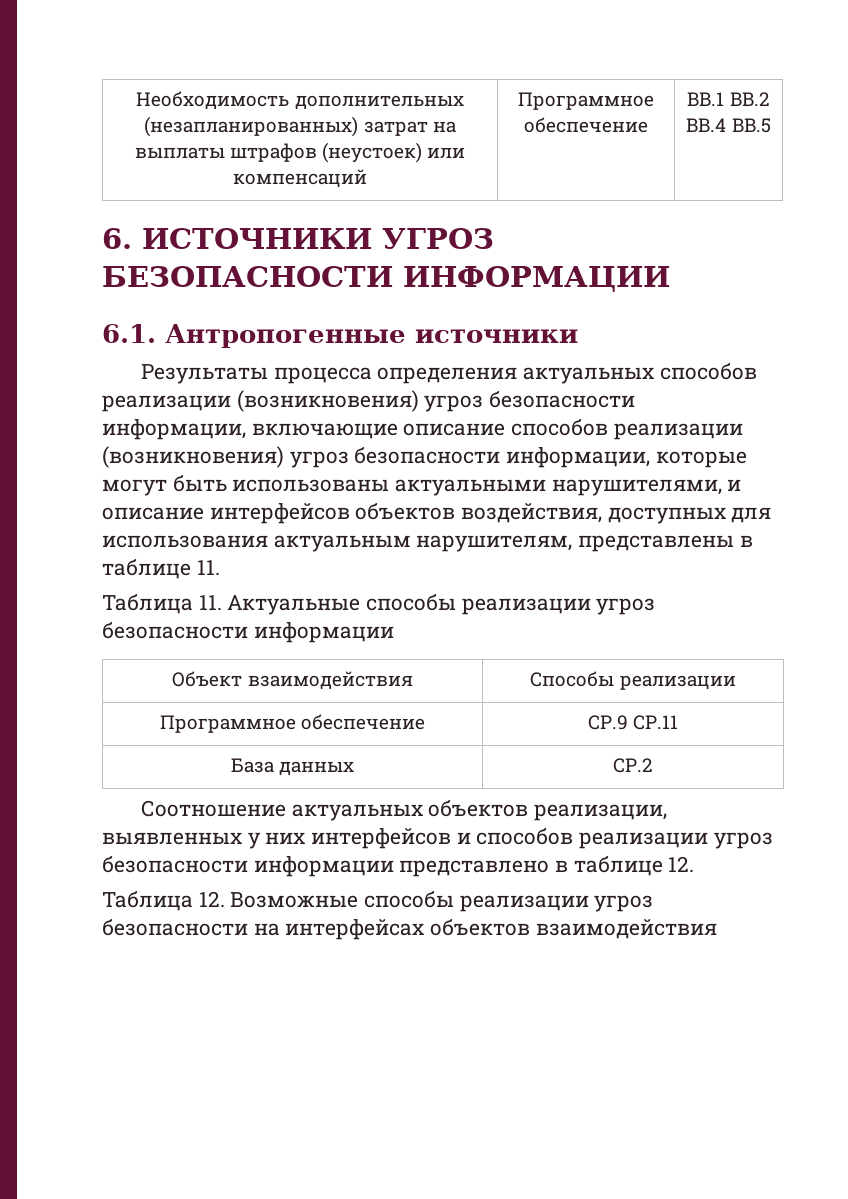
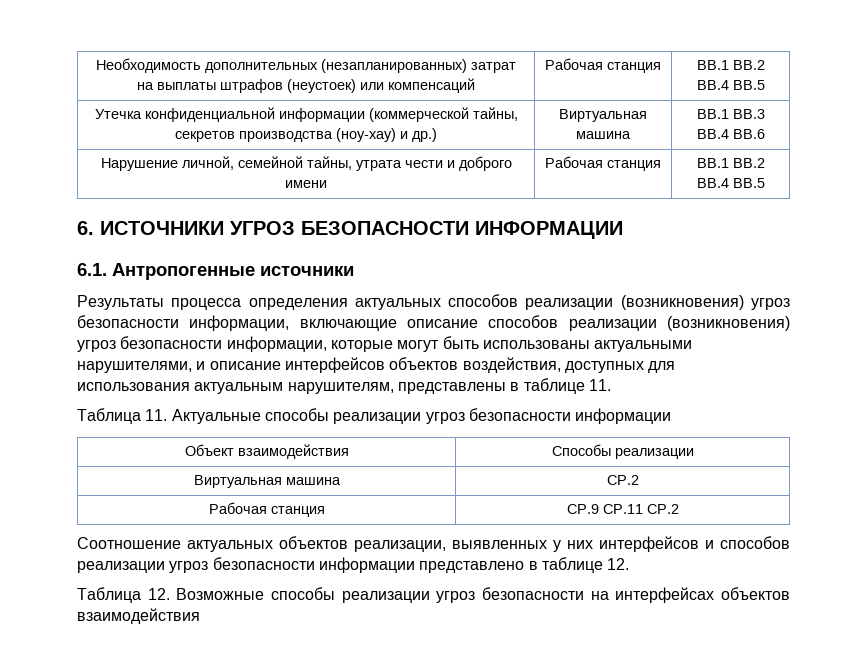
[518,92,654,110] [524,117,648,133] Программное обеспечение -> [545,58,661,73] [696,60,765,70] [696,80,765,90] [94,107,518,122] [175,128,437,142] [559,109,647,122] [576,131,631,139] [696,109,765,119] [696,129,765,139] [100,156,512,171] [285,180,327,188] [545,156,661,171] Рабочая станция | ВВ.1 ВВ.2 ВВ.4 ВВ.5 // Утечка конфиденциальной информации (коммерческой тайны, секретов производства (ноу-хау) и др.) | Виртуальная машина | ВВ.1 ВВ.3 ВВ.4 ВВ.6 // Нарушение личной, семейной тайны, утрата чести и доброго имени | Рабочая станция
[159,714,426,733] Программное обеспечение -> [193,475,341,488] [606,475,639,485] [208,502,325,517] Виртуальная машина | СР.2 // Рабочая станция
[230,758,355,775] // База данных | -> (643, 509) none

